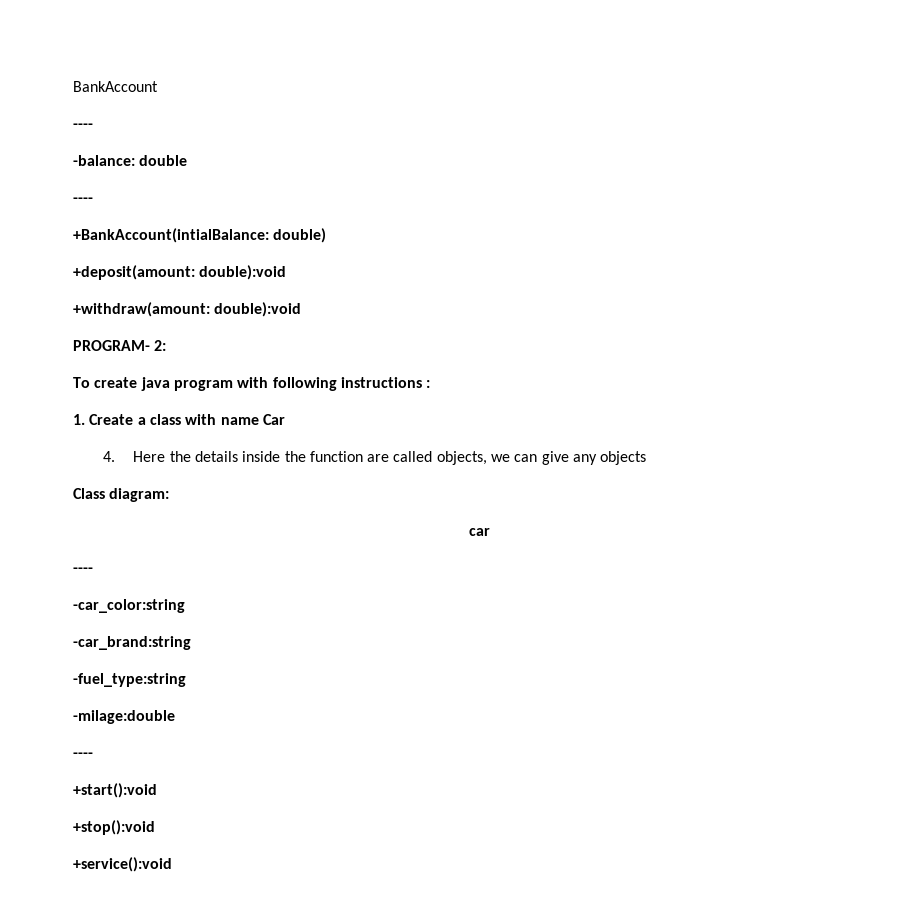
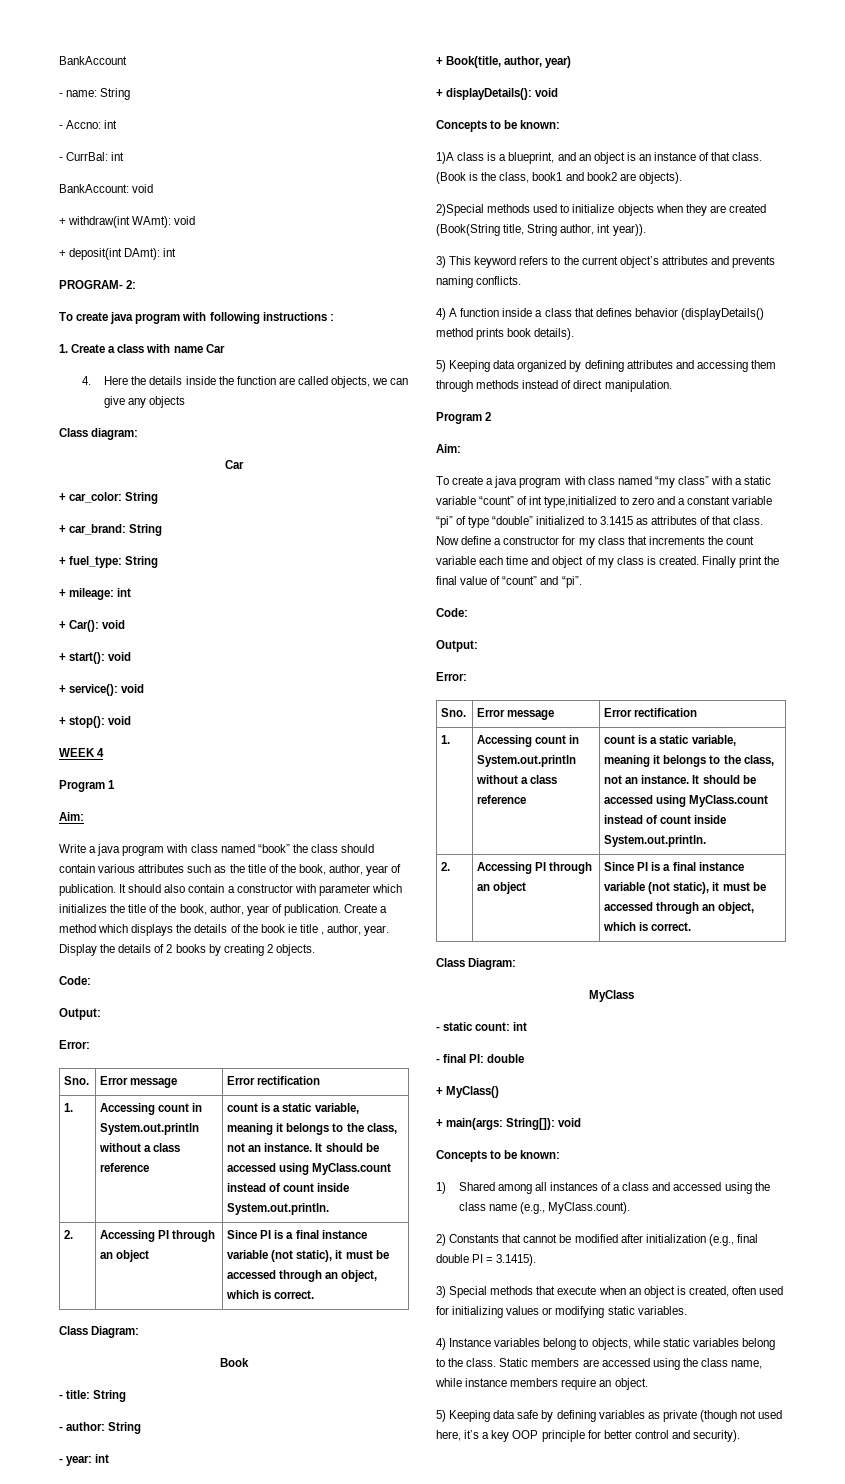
[73,123,93,129] [73,155,188,166] [73,197,93,203] [73,228,327,243] [73,265,287,280] [73,302,302,317] ---- // -balance: double // ---- // +BankAccount(intialBalance: double) // +deposit(amount: double):void // +withdraw(amount: double):void -> [59,88,131,100] [59,120,118,129] [59,152,125,161] [59,184,154,193] [59,216,196,228] [59,248,177,260] - name: String // - Accno: int // - CurrBal: int // BankAccount: void // + withdraw(int WAmt): void // + deposit(int DAmt): int
[469,528,490,536] [73,567,93,573] [73,599,185,613] [73,636,191,650] [73,673,186,687] [73,710,175,724] [73,752,93,758] [73,783,157,798] [73,820,155,835] [73,857,172,872] car // ---- // -car_color:string // -car_brand:string // -fuel_type:string // -milage:double // ---- // +start():void // +stop():void // +service():void -> [225,460,244,469] [59,492,159,504] [59,524,163,536] [59,556,159,568] [59,588,132,600] [59,620,126,632] [59,652,132,664] [59,684,145,696] [59,716,132,728] [59,748,105,757] [59,780,116,792] [59,812,84,821] [59,844,375,856] [59,864,402,876] [59,884,402,896] [59,904,388,916] [59,924,390,936] [59,944,315,956] [59,976,91,985] [59,1008,101,1020] [59,1040,90,1049] [64,1076,90,1085] [100,1076,178,1088] [227,1076,321,1085] [64,1103,74,1112] [100,1103,203,1115] [100,1123,200,1135] [99,1143,181,1152] [100,1163,150,1172] [227,1103,359,1114] [227,1123,397,1135] [227,1143,379,1152] [227,1163,392,1175] [227,1183,350,1192] [227,1203,330,1215] [64,1230,74,1239] [100,1230,216,1242] [100,1250,150,1262] [227,1230,367,1239] [227,1250,389,1262] [227,1270,378,1282] [226,1290,315,1299] [59,1326,140,1338] [220,1358,249,1367] [59,1390,127,1402] [59,1422,142,1434] [59,1454,110,1466] [436,56,572,68] [436,88,559,100] [436,120,561,132] [436,152,763,164] [436,172,682,184] [436,204,766,216] [436,224,646,236] [436,256,776,268] [436,276,522,288] [436,308,764,320] [436,328,575,340] [436,360,776,372] [436,380,672,392] [436,412,492,424] [436,444,461,453] [436,476,772,488] [436,496,773,508] [436,516,764,528] [436,536,755,548] [436,556,780,568] [436,576,582,588] [436,608,468,617] [436,640,478,652] [436,672,467,681] [441,708,467,717] [477,708,555,720] [604,708,698,717] [441,735,451,744] [477,735,580,747] [477,755,577,767] [476,775,558,784] [477,795,527,804] [604,735,736,746] [604,755,774,767] [604,775,756,784] [604,795,769,807] [604,815,727,824] [604,835,707,847] [441,862,451,871] [477,862,593,874] [477,882,527,894] [604,862,744,871] [604,882,766,894] [604,902,755,914] [603,922,692,931] [436,958,517,970] [588,990,634,1002] [436,1022,528,1031] [436,1054,525,1063] [436,1086,500,1098] [436,1118,582,1130] [436,1150,561,1162] [436,1182,770,1194] [458,1202,630,1214] [436,1234,758,1246] [436,1254,537,1266] [436,1286,784,1298] [436,1306,687,1318] [436,1338,775,1350] [436,1358,763,1370] [435,1378,648,1390] [436,1410,783,1422] [436,1430,741,1442] Car // + car_color: String // + car_brand: String // + fuel_type: String // + mileage: int // + Car(): void // + start(): void // + service(): void // + stop(): void // WEEK 4 // Program 1 // Aim: // Write a java program with class named “book” the class should contain various attributes such as the title of the book, author, year of publication. It should also contain a constructor with parameter which initializes the title of the book, author, year of publication. Create a method which displays the details of the book ie title , author, year. Display the details of 2 books by creating 2 objects. // Code: // Output: // Error: // Sno. | Error message | Error rectification // 1. | Accessing count in System.out.println without a class reference | count is a static variable, meaning it belongs to the class, not an instance. It should be accessed using MyClass.count instead of count inside System.out.println. // 2. | Accessing PI through an object | Since PI is a final instance variable (not static), it must be accessed through an object, which is correct. // Class Diagram: // Book // - title: String // - author: String // - year: int // + Book(title, author, year) // + displayDetails(): void // Concepts to be known: // 1)A class is a blueprint, and an object is an instance of that class. (Book is the class, book1 and book2 are objects). // 2)Special methods used to initialize objects when they are created (Book(String title, String author, int year)). // 3) This keyword refers to the current object’s attributes and prevents naming conflicts. // 4) A function inside a class that defines behavior (displayDetails() method prints book details). // 5) Keeping data organized by defining attributes and accessing them through methods instead of direct manipulation. // Program 2 // Aim: // To create a java program with class named “my class” with a static variable “count” of int type,initialized to zero and a constant variable “pi” of type “double” initialized to 3.1415 as attributes of that class. Now define a constructor for my class that increments the count variable each time and object of my class is created. Finally print the final value of “count” and “pi”. // Code: // Output: // Error: // Sno. | Error message | Error rectification // 1. | Accessing count in System.out.println without a class reference | count is a static variable, meaning it belongs to the class, not an instance. It should be accessed using MyClass.count instead of count inside System.out.println. // 2. | Accessing PI through an object | Since PI is a final instance variable (not static), it must be accessed through an object, which is correct. // Class Diagram: // MyClass // - static count: int // - final PI: double // + MyClass() // + main(args: String[]): void // Concepts to be known: // 1) Shared among all instances of a class and accessed using the class name (e.g., MyClass.count). // 2) Constants that cannot be modified after initialization (e.g., final double PI = 3.1415). // 3) Special methods that execute when an object is created, often used for initializing values or modifying static variables. // 4) Instance variables belong to objects, while static variables belong to the class. Static members are accessed using the class name, while instance members require an object. // 5) Keeping data safe by defining variables as private (though not used here, it’s a key OOP principle for better control and security).

